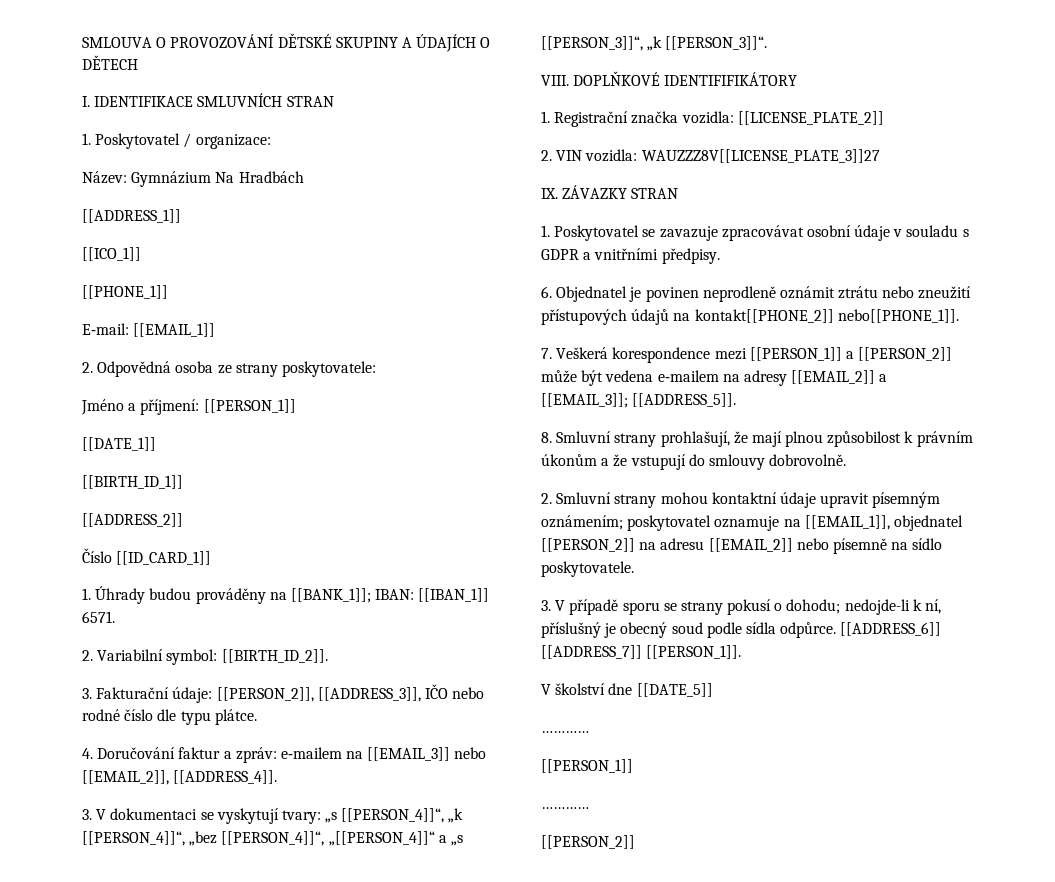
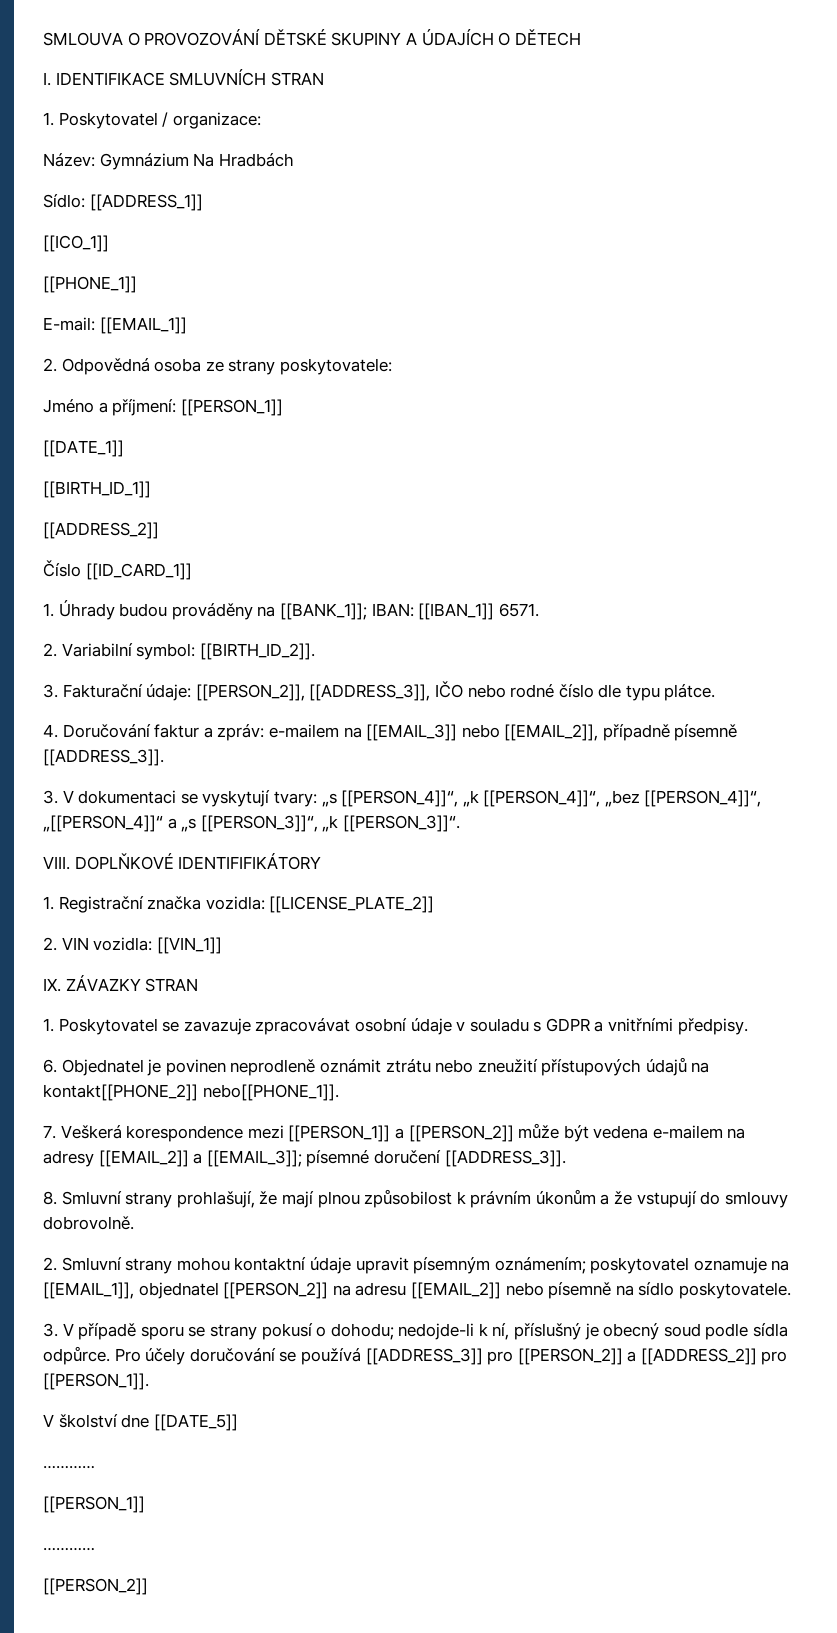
(304, 177) none -> [43,194,85,208] Sídlo:
[173,770,278,784] [[ADDRESS_4]]. -> [602,724,738,741] [43,749,164,766] případně písemně [[ADDRESS_3]].
[641,149,880,163] WAUZZZ8V[[LICENSE_PLATE_3]]27 -> [156,937,222,954] [[VIN_1]]
[632,393,737,407] [[ADDRESS_5]]. -> [306,1150,566,1167] písemné doručení [[ADDRESS_3]].
[840,622,942,636] [541,645,642,659] [[ADDRESS_6]] [[ADDRESS_7]] -> [114,1348,788,1365] Pro účely doručování se používá [[ADDRESS_3]] pro [[PERSON_2]] a [[ADDRESS_2]] pro

